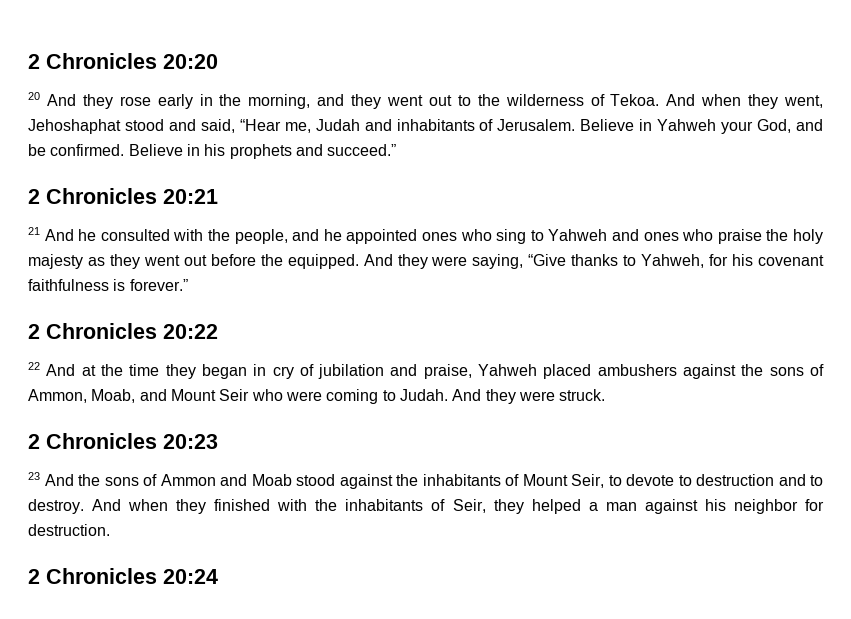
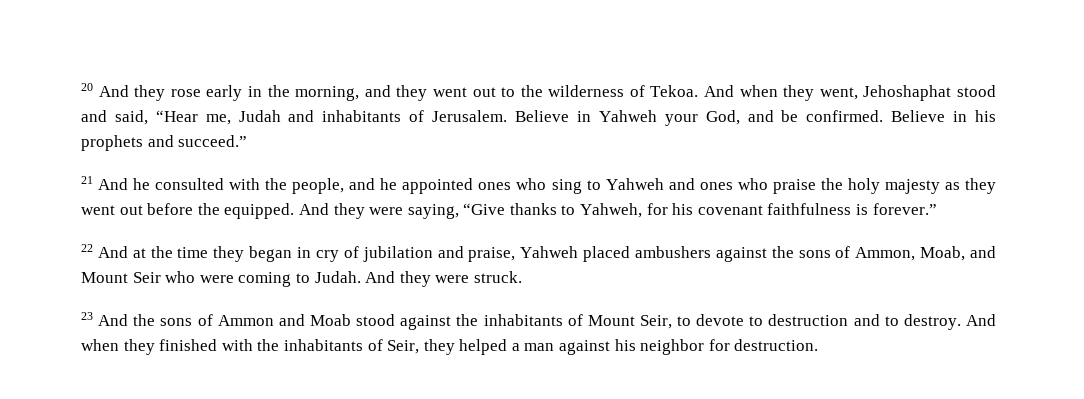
[28,53,218,69] 2 Chronicles 20:20 // -> (81, 87) none
[28,188,218,204] // 2 Chronicles 20:21 -> (248, 141) none
[28,323,218,339] // 2 Chronicles 20:22 -> (937, 209) none
[28,433,218,449] // 2 Chronicles 20:23 -> (522, 277) none
[28,568,218,584] // 2 Chronicles 20:24 -> (819, 345) none

